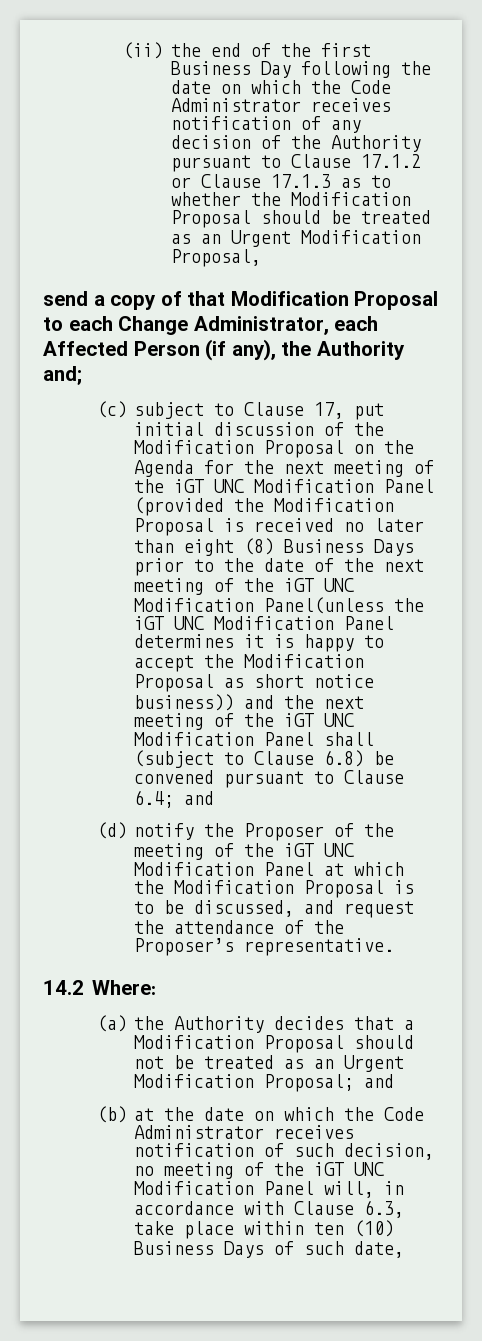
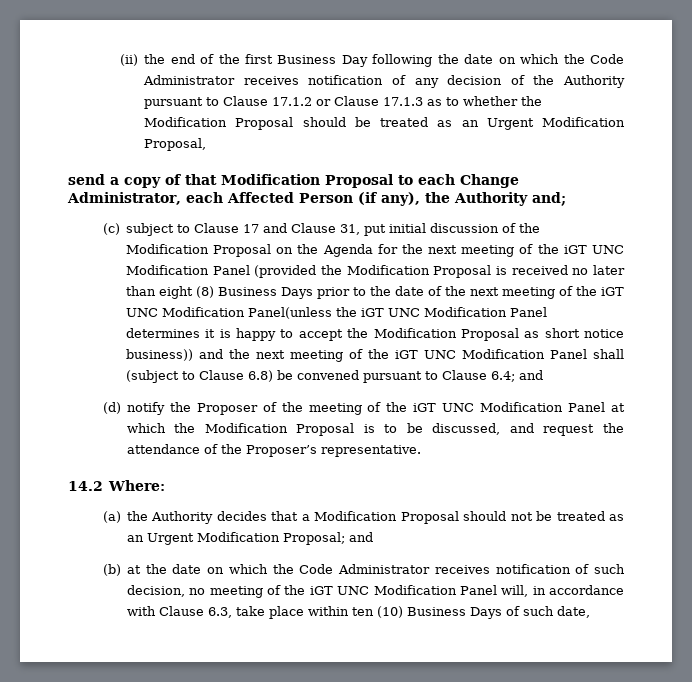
[314,402,345,419] 17, -> [242,223,360,235] 17 and Clause 31,

